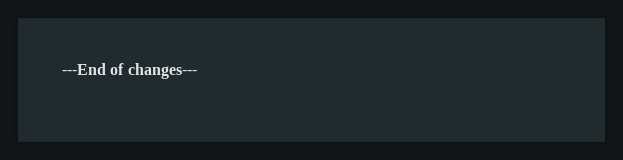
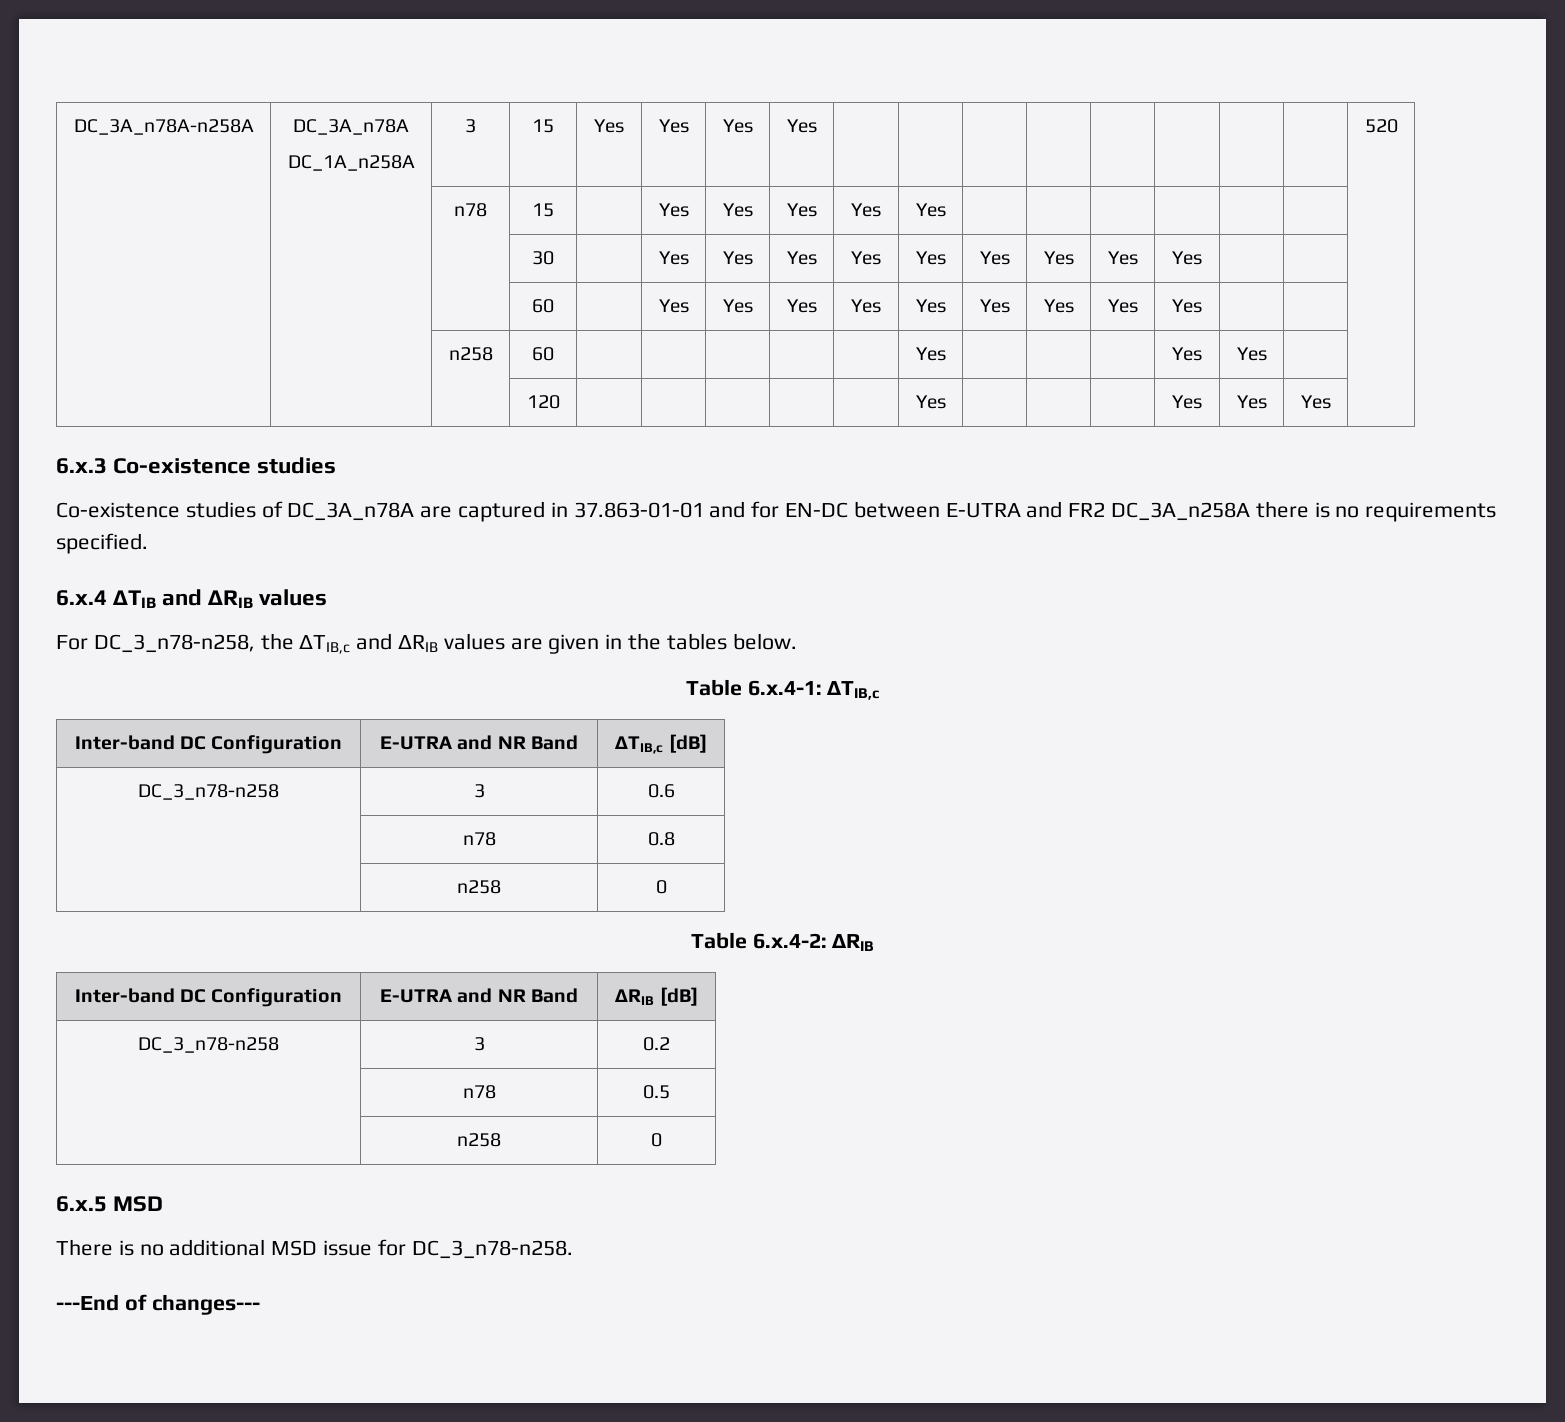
(62, 69) none -> [73,119,254,135] [293,119,409,135] [287,155,415,171] [465,119,476,133] [532,119,554,133] [594,119,624,133] [658,119,689,133] [722,119,753,133] [786,119,817,133] [1364,119,1398,133] [454,203,487,217] [532,203,554,217] [658,203,689,217] [722,203,753,217] [786,203,817,217] [851,203,881,217] [915,203,946,217] [532,251,554,265] [658,251,689,265] [722,251,753,265] [786,251,817,265] [851,251,881,265] [915,251,946,265] [979,251,1010,265] [1043,251,1074,265] [1107,251,1138,265] [1172,251,1202,265] [532,299,554,313] [658,299,689,313] [722,299,753,313] [786,299,817,313] [851,299,881,313] [915,299,946,313] [979,299,1010,313] [1043,299,1074,313] [1107,299,1138,313] [1172,299,1202,313] [448,347,493,361] [532,347,554,361] [915,347,946,361] [1172,347,1202,361] [1236,347,1267,361] [526,395,560,409] [915,395,946,409] [1172,395,1202,409] [1236,395,1267,409] [1300,395,1331,409] [56,457,337,474] [56,501,1497,522] [56,533,148,554] [56,589,328,608] [56,633,797,654] [685,679,880,700] [74,735,343,754] [380,735,578,750] [614,734,707,754] [138,784,279,800] [473,784,485,798] [647,784,675,798] [462,832,496,846] [647,832,675,846] [457,880,501,894] [655,880,667,894] [690,932,875,951] [74,988,343,1007] [380,988,578,1003] [614,987,698,1006] [138,1037,279,1053] [473,1037,485,1051] [643,1037,670,1051] [462,1085,496,1099] [643,1085,670,1099] [457,1133,501,1147] [651,1133,662,1147] [56,1196,164,1212] [56,1239,573,1259] DC_3A_n78A-n258A | DC_3A_n78A // DC_1A_n258A | 3 | 15 | Yes | Yes | Yes | Yes | | | | | | | | | 520 // | | n78 | 15 | | Yes | Yes | Yes | Yes | Yes | | | | | | | // | | | 30 | | Yes | Yes | Yes | Yes | Yes | Yes | Yes | Yes | Yes | | | // | | | 60 | | Yes | Yes | Yes | Yes | Yes | Yes | Yes | Yes | Yes | | | // | | n258 | 60 | | | | | | Yes | | | | Yes | Yes | | // | | | 120 | | | | | | Yes | | | | Yes | Yes | Yes | // 6.x.3 Co-existence studies // Co-existence studies of DC_3A_n78A are captured in 37.863-01-01 and for EN-DC between E-UTRA and FR2 DC_3A_n258A there is no requirements specified. // 6.x.4 ∆TIB and ∆RIB values // For DC_3_n78-n258, the ΔTIB,c and ΔRIB values are given in the tables below. // Table 6.x.4-1: ΔTIB,c // Inter-band DC Configuration | E-UTRA and NR Band | ΔTIB,c [dB] // DC_3_n78-n258 | 3 | 0.6 // | n78 | 0.8 // | n258 | 0 // Table 6.x.4-2: ΔRIB // Inter-band DC Configuration | E-UTRA and NR Band | ΔRIB [dB] // DC_3_n78-n258 | 3 | 0.2 // | n78 | 0.5 // | n258 | 0 // 6.x.5 MSD // There is no additional MSD issue for DC_3_n78-n258. //

